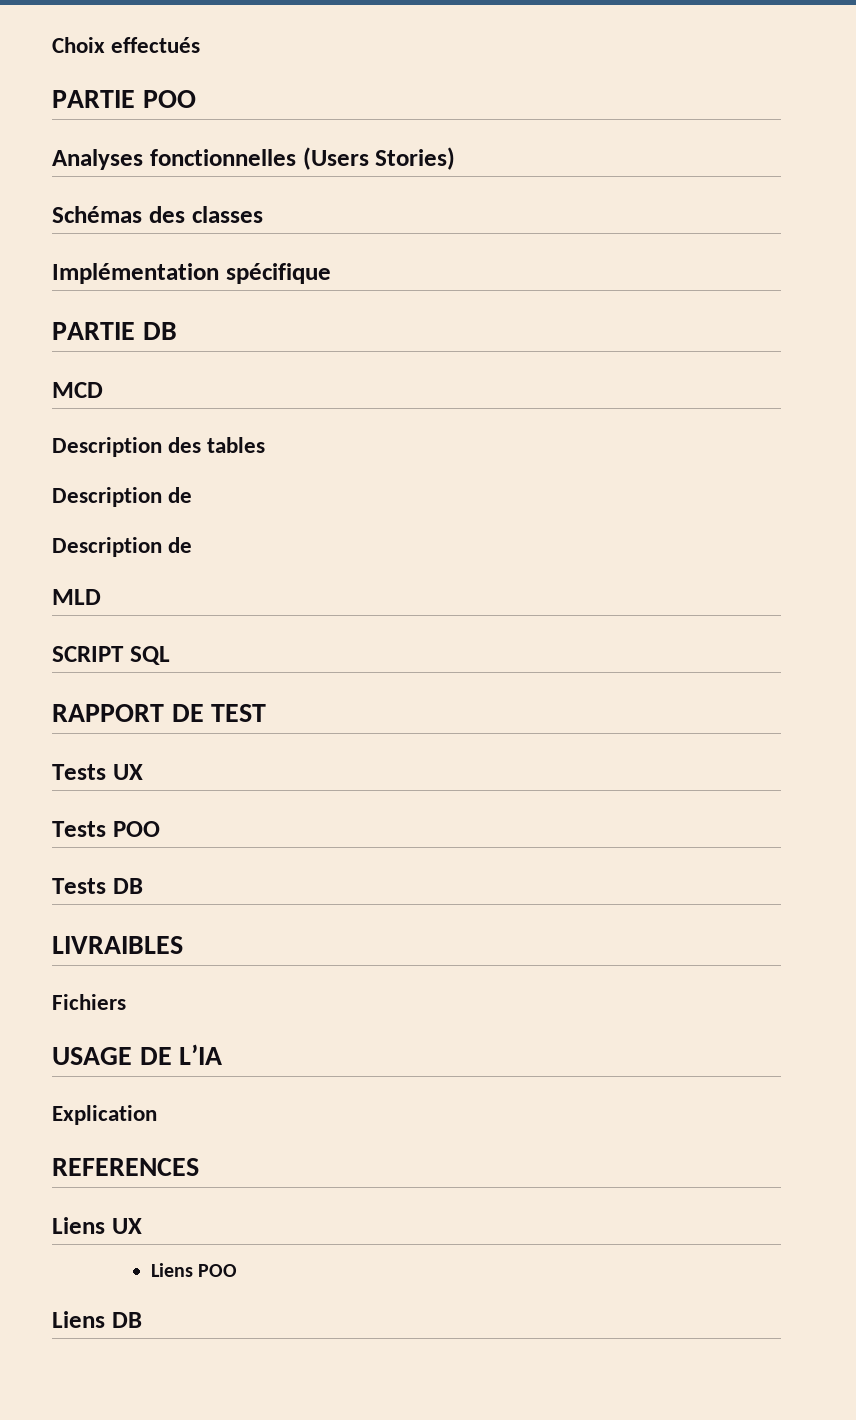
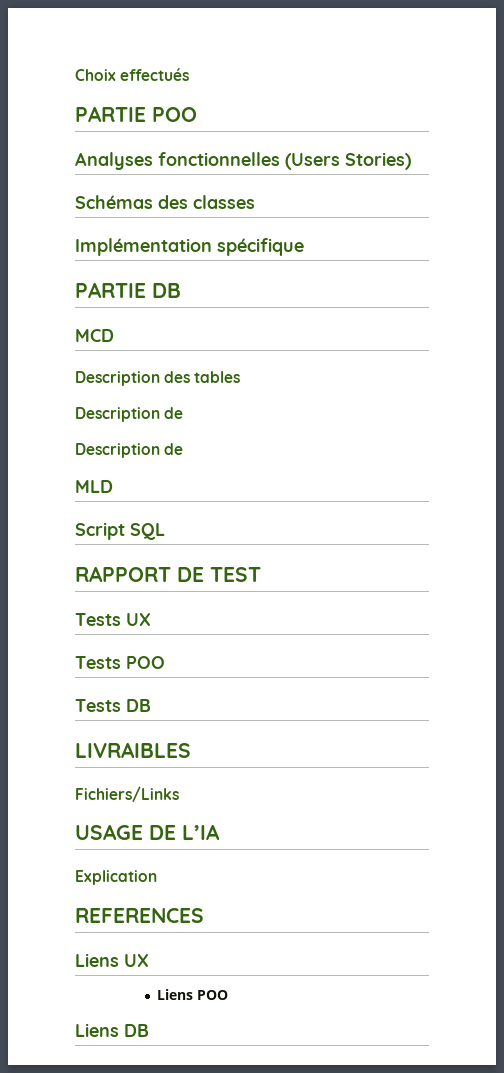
[52,646,124,662] SCRIPT -> [75,522,125,540] Script
[52,994,126,1010] Fichiers -> [75,786,179,802] Fichiers/Links

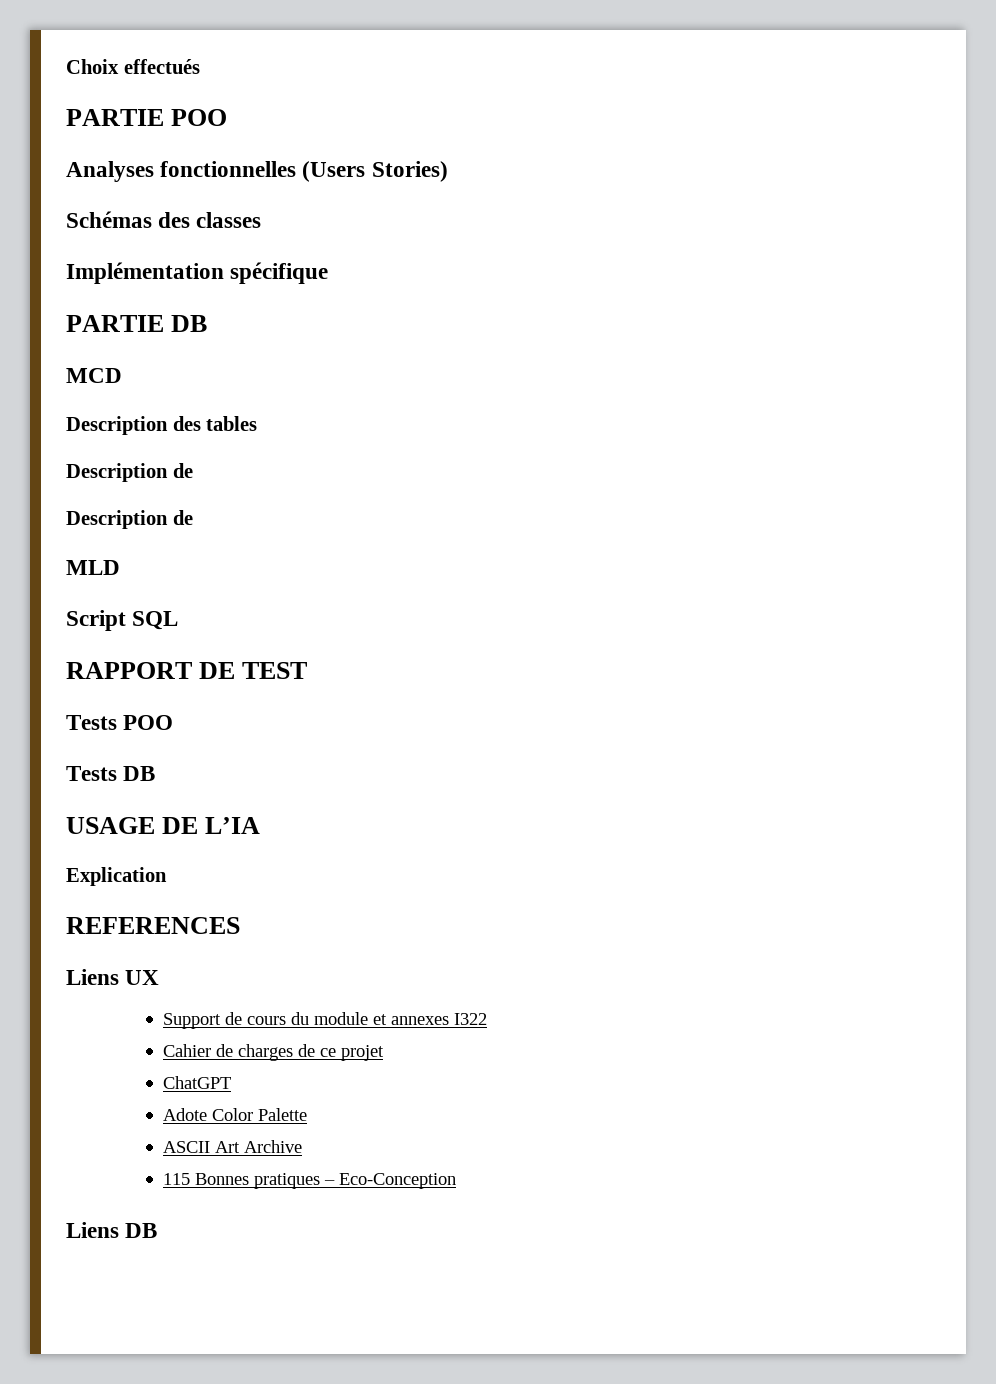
[75,613,151,626] // Tests UX -> (308, 670) none
[75,742,191,758] [75,786,179,802] // LIVRAIBLES // Fichiers/Links -> (156, 773) none
[157,989,229,1000] Liens POO -> [162,1012,487,1029] [162,1044,384,1061] [162,1076,231,1089] [162,1108,307,1121] [162,1140,302,1153] [162,1173,456,1189] Support de cours du module et annexes I322 // Cahier de charges de ce projet // ChatGPT // Adote Color Palette // ASCII Art Archive // 115 Bonnes pratiques – Eco-Conception

